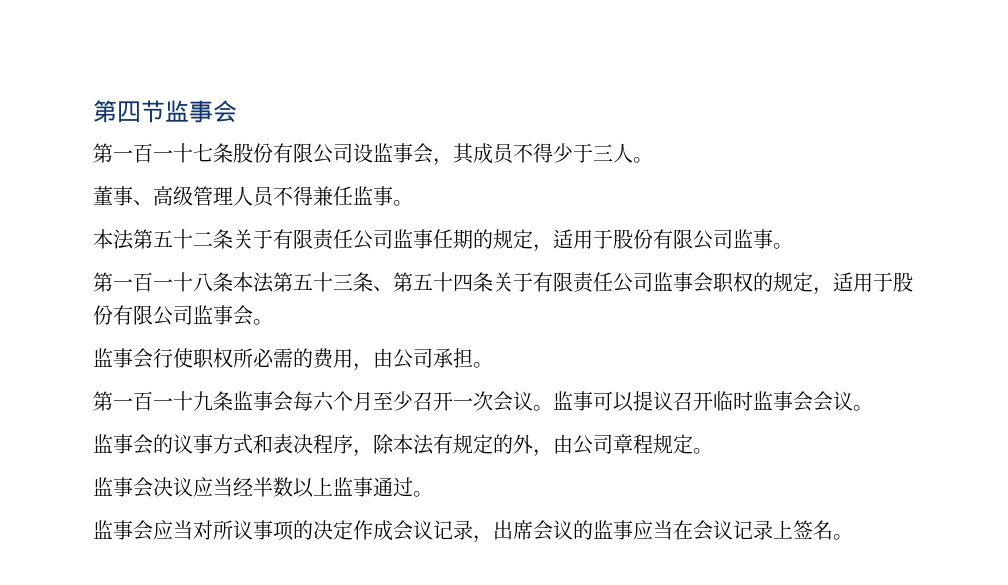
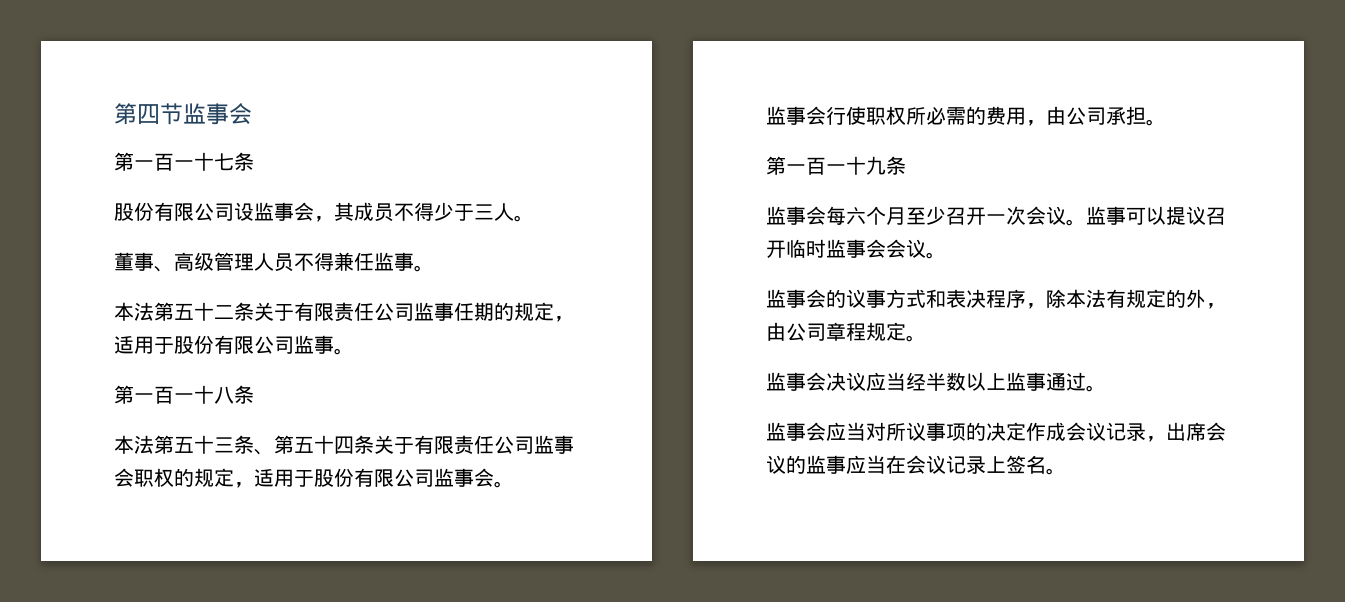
(233, 153) none -> (254, 161) //
(233, 282) none -> (254, 394) //
(233, 401) none -> (906, 165) //

